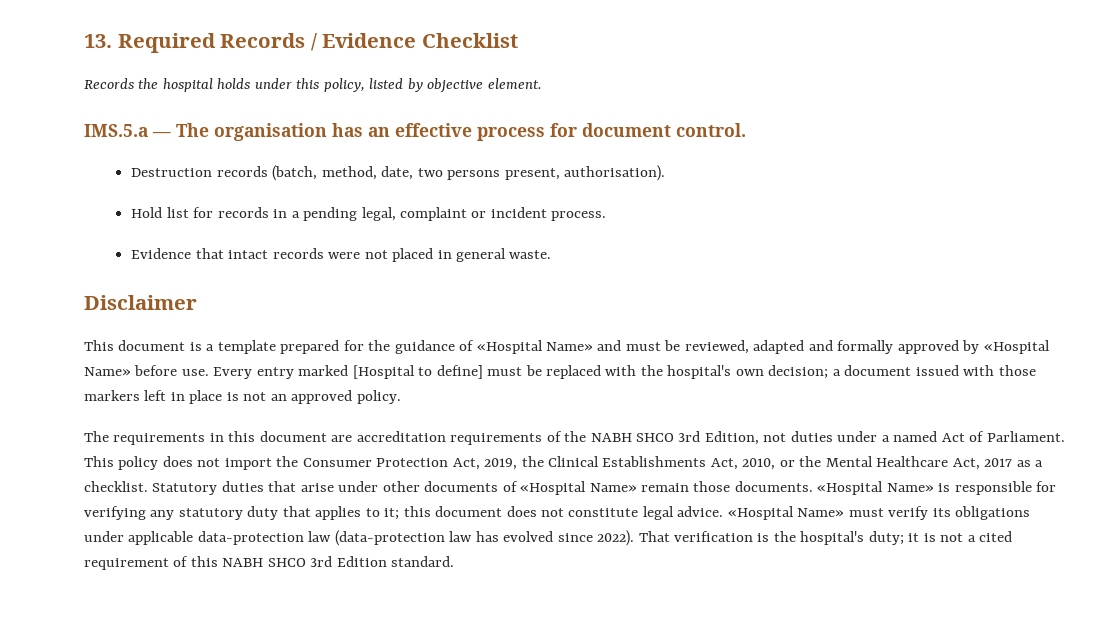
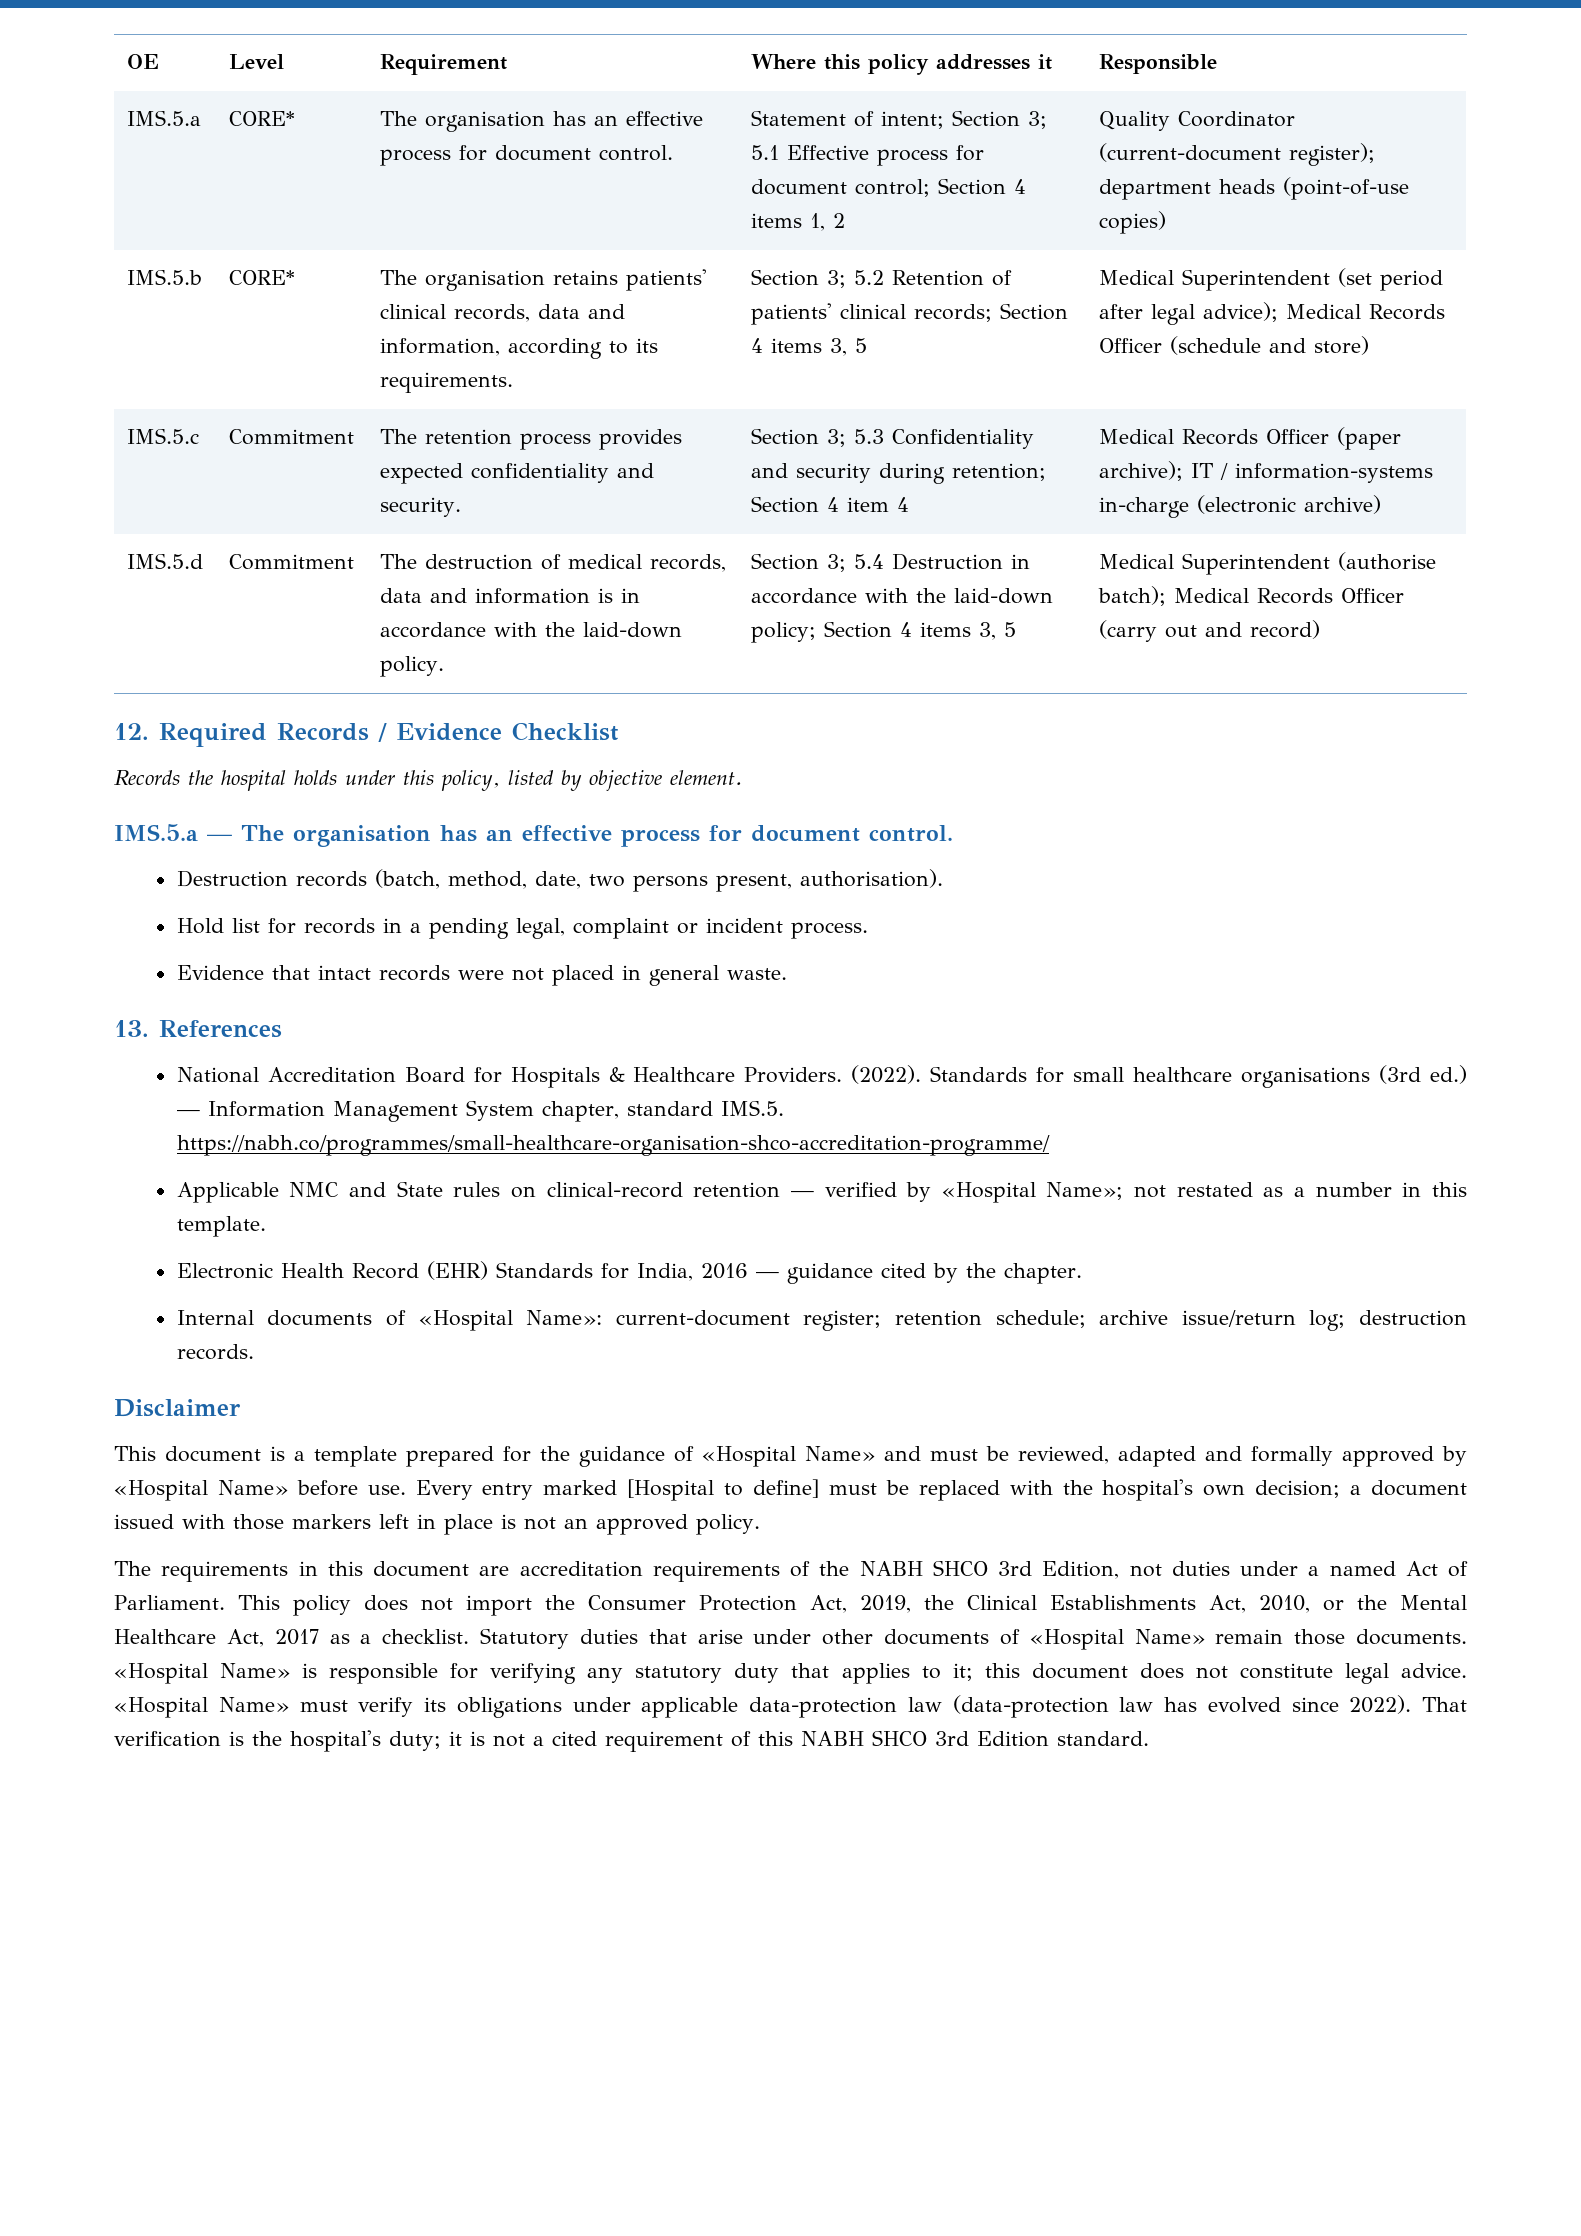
[84,34,112,48] 13. -> [126,54,159,69] [228,54,284,69] [379,54,507,75] [750,54,1052,75] [1098,54,1217,74] [126,110,201,126] [228,111,295,126] [379,111,703,132] [379,145,673,166] [750,110,1047,129] [750,145,984,166] [750,178,1026,197] [750,213,845,231] [1098,111,1295,131] [1098,143,1375,166] [1098,177,1409,200] [1098,211,1166,234] [126,269,202,285] [228,270,295,285] [379,269,707,291] [379,304,625,322] [379,338,658,359] [379,372,513,393] [750,269,1012,288] [750,303,1068,325] [750,338,867,356] [1098,268,1443,291] [1098,302,1445,325] [1098,336,1369,355] [126,428,199,444] [228,429,354,445] [379,429,682,450] [379,463,654,484] [379,497,461,517] [750,428,1034,449] [750,463,1046,484] [750,496,909,513] [1098,427,1401,450] [1098,461,1433,483] [1098,495,1381,518] [126,553,203,569] [228,554,354,570] [379,554,726,572] [379,588,640,604] [379,622,682,638] [379,656,444,677] [750,553,1030,572] [750,588,1053,604] [750,621,1016,643] [1098,552,1436,575] [1097,586,1404,606] [1098,620,1320,642] [114,723,149,740] OE | Level | Requirement | Where this policy addresses it | Responsible // IMS.5.a | CORE* | The organisation has an effective process for document control. | Statement of intent; Section 3; 5.1 Effective process for document control; Section 4 items 1, 2 | Quality Coordinator (current-document register); department heads (point-of-use copies) // IMS.5.b | CORE* | The organisation retains patients' clinical records, data and information, according to its requirements. | Section 3; 5.2 Retention of patients' clinical records; Section 4 items 3, 5 | Medical Superintendent (set period after legal advice); Medical Records Officer (schedule and store) // IMS.5.c | Commitment | The retention process provides expected confidentiality and security. | Section 3; 5.3 Confidentiality and security during retention; Section 4 item 4 | Medical Records Officer (paper archive); IT / information-systems in-charge (electronic archive) // IMS.5.d | Commitment | The destruction of medical records, data and information is in accordance with the laid-down policy. | Section 3; 5.4 Destruction in accordance with the laid-down policy; Section 4 items 3, 5 | Medical Superintendent (authorise batch); Medical Records Officer (carry out and record) // 12.
(552, 254) none -> [114,1020,282,1038] [176,1065,1467,1088] [176,1100,784,1122] [176,1135,1050,1156] [176,1181,1467,1203] [176,1216,266,1237] [176,1261,1082,1284] [176,1310,1467,1331] [176,1344,254,1360] // 13. References // National Accreditation Board for Hospitals & Healthcare Providers. (2022). Standards for small healthcare organisations (3rd ed.) — Information Management System chapter, standard IMS.5. https://nabh.co/programmes/small-healthcare-organisation-shco-accreditation-programme/ // Applicable NMC and State rules on clinical-record retention — verified by «Hospital Name»; not restated as a number in this template. // Electronic Health Record (EHR) Standards for India, 2016 — guidance cited by the chapter. // Internal documents of «Hospital Name»: current-document register; retention schedule; archive issue/return log; destruction records.

